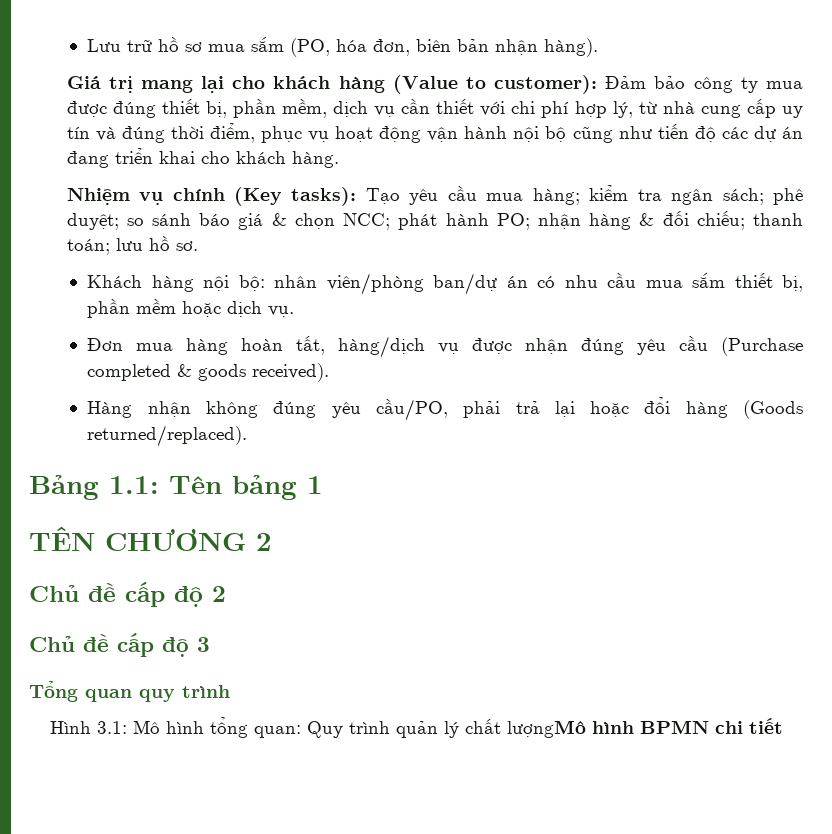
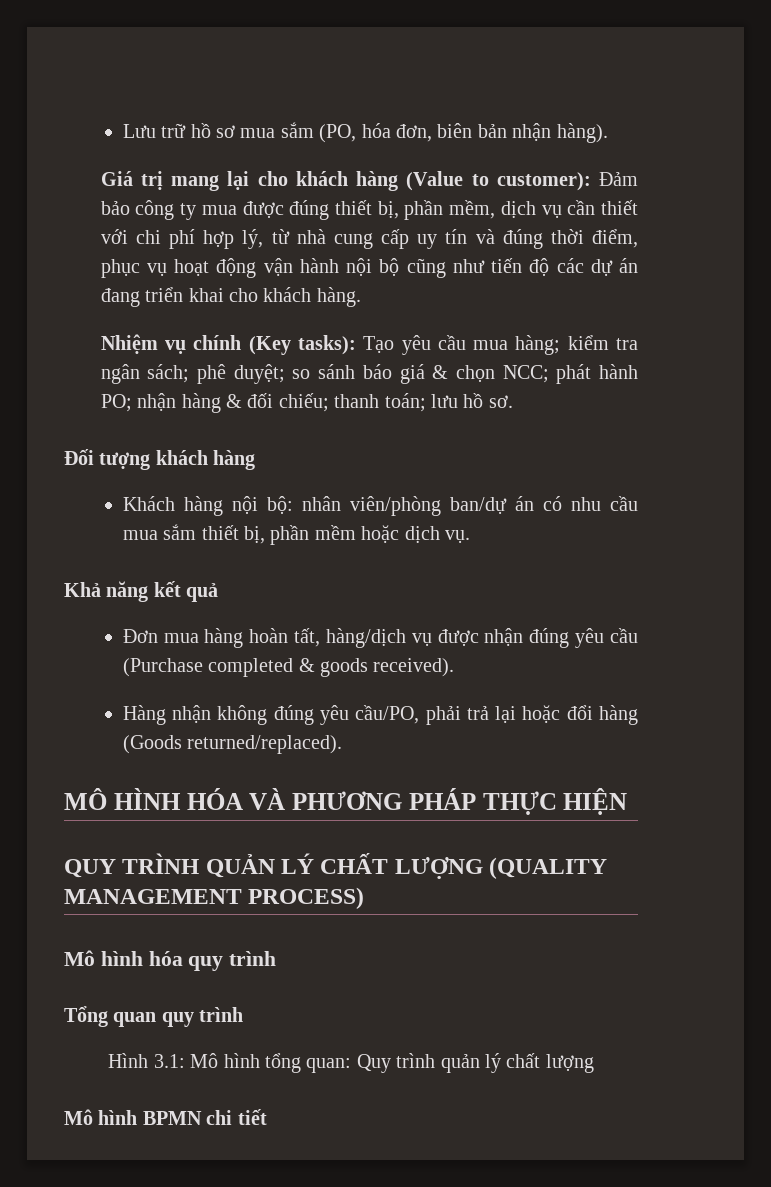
(198, 246) none -> [64,449,256,470] // Đối tượng khách hàng
(295, 311) none -> [64,581,219,602] // Khả năng kết quả
[29,475,323,500] [29,526,272,551] [29,582,226,607] [29,633,210,657] Bảng 1.1: Tên bảng 1 // TÊN CHƯƠNG 2 // Chủ đề cấp độ 2 // Chủ đề cấp độ 3 -> [64,788,628,815] [64,853,608,879] [64,887,365,909] [64,950,277,971] MÔ HÌNH HÓA VÀ PHƯƠNG PHÁP THỰC HIỆN // QUY TRÌNH QUẢN LÝ CHẤT LƯỢNG (QUALITY MANAGEMENT PROCESS) // Mô hình hóa quy trình
[506,720,586,738] lượngMô -> [545,1054,594,1073] [64,1109,93,1125] lượng // Mô

